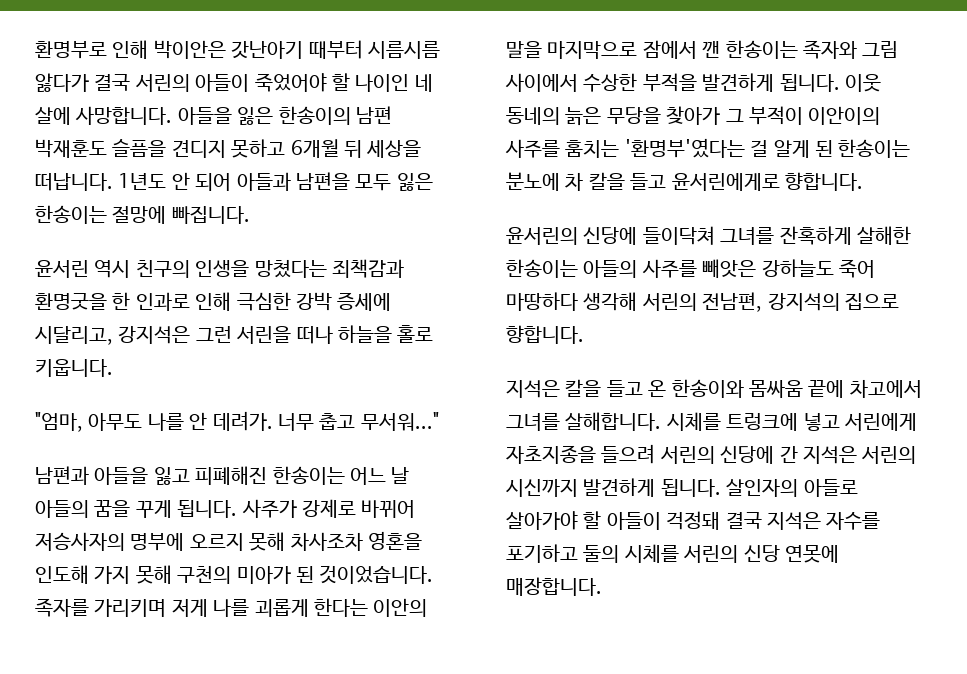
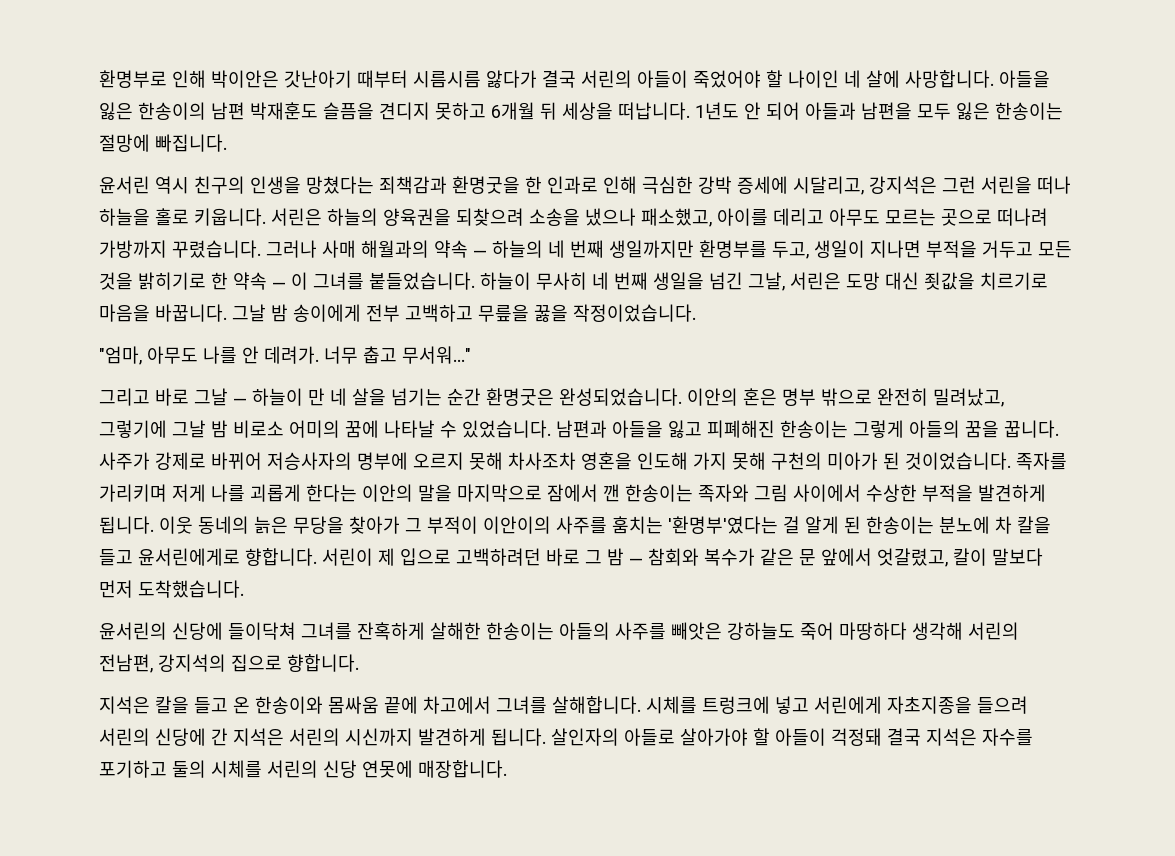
(113, 368) none -> [271,208,1048,227] [99,240,1072,259] [99,272,1048,291] [99,304,696,322] 서린은 하늘의 양육권을 되찾으려 소송을 냈으나 패소했고, 아이를 데리고 아무도 모르는 곳으로 떠나려 가방까지 꾸렸습니다. 그러나 사매 해월과의 약속 — 하늘의 네 번째 생일까지만 환명부를 두고, 생일이 지나면 부적을 거두고 모든 것을 밝히기로 한 약속 — 이 그녀를 붙들었습니다. 하늘이 무사히 네 번째 생일을 넘긴 그날, 서린은 도망 대신 죗값을 치르기로 마음을 바꿉니다. 그날 밤 송이에게 전부 고백하고 무릎을 꿇을 작정이었습니다.
(439, 421) none -> [99,388,1004,407] [99,420,551,438] 그리고 바로 그날 — 하늘이 만 네 살을 넘기는 순간 환명굿은 완성되었습니다. 이안의 혼은 명부 밖으로 완전히 밀려났고, 그렇기에 그날 밤 비로소 어미의 꿈에 나타날 수 있었습니다.
[350,467,410,485] [35,500,238,518] 어느 날 아들의 꿈을 꾸게 됩니다. -> [853,420,1059,438] 그렇게 아들의 꿈을 꿉니다.
(863, 181) none -> [322,548,1043,567] [99,580,244,598] 서린이 제 입으로 고백하려던 바로 그 밤 — 참회와 복수가 같은 문 앞에서 엇갈렸고, 칼이 말보다 먼저 도착했습니다.

